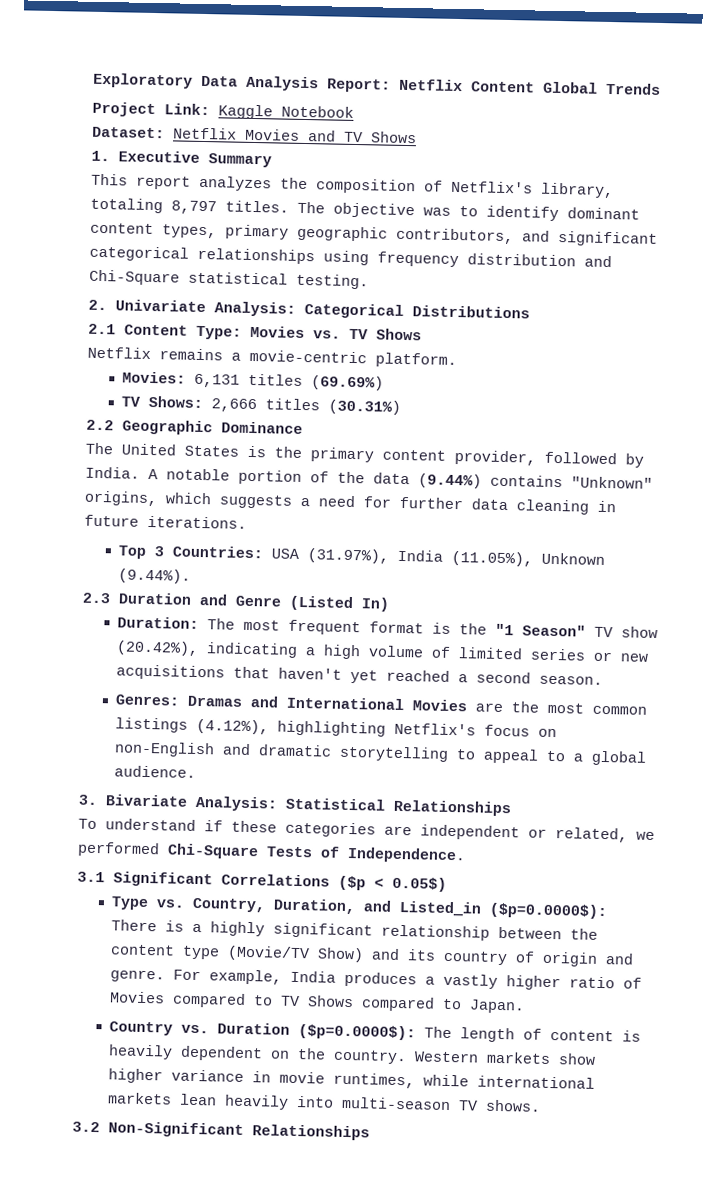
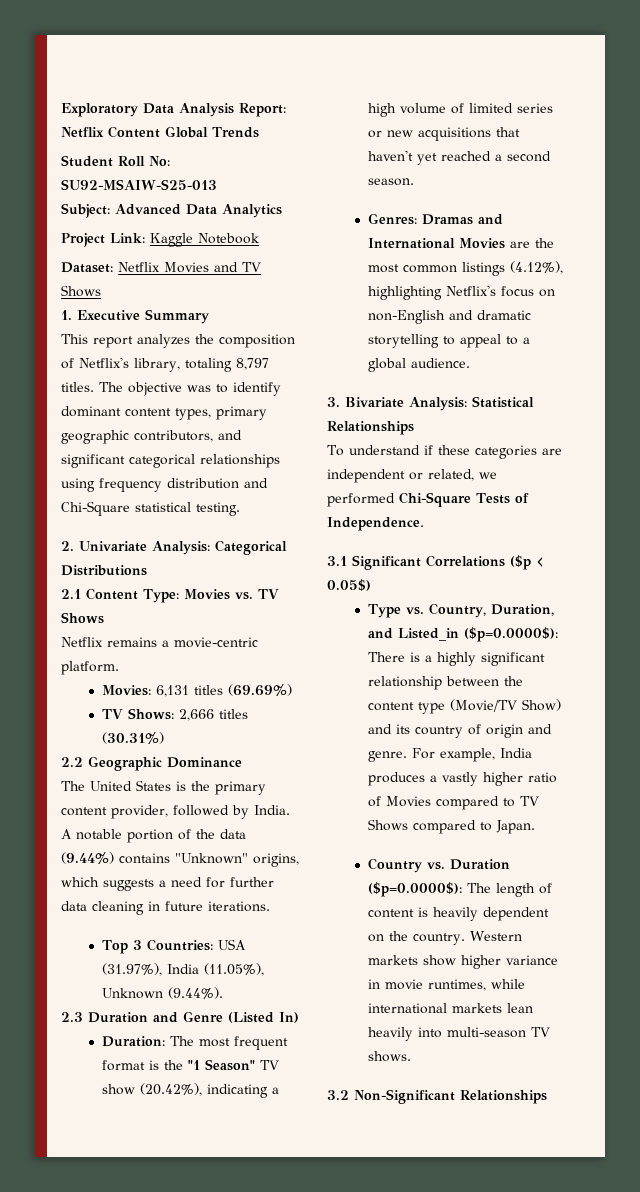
(661, 88) none -> [61,155,170,167] [61,179,217,190] [61,203,282,218] // Student Roll No: SU92-MSAIW-S25-013 // Subject: Advanced Data Analytics

